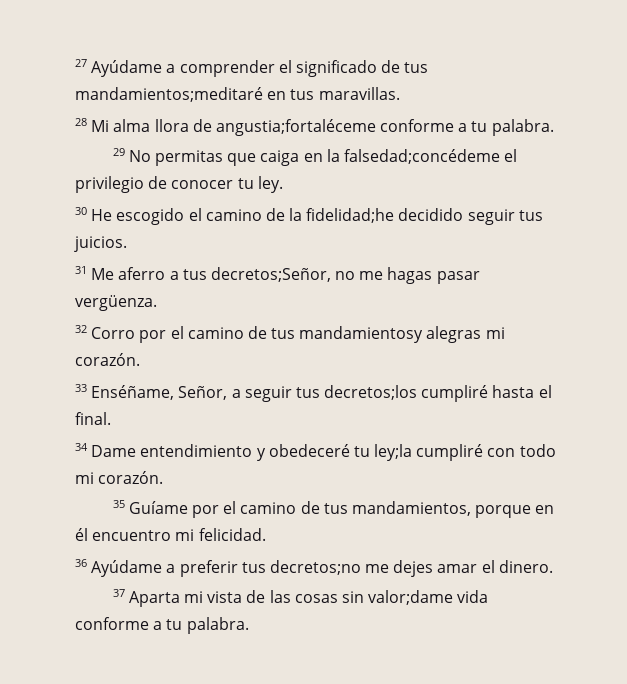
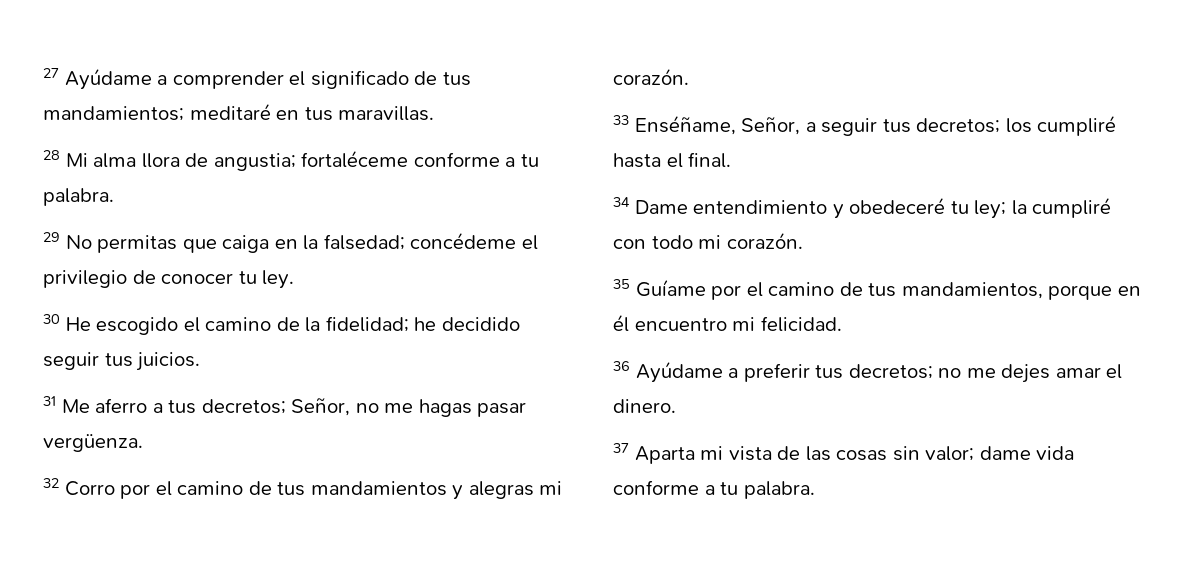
[75,87,263,102] mandamientos;meditaré -> [43,103,271,121] mandamientos; meditaré
[215,119,376,136] angustia;fortaléceme -> [213,150,409,171] angustia; fortaléceme
[343,149,500,164] falsedad;concédeme -> [323,232,517,250] falsedad; concédeme
[306,208,395,223] fidelidad;he -> [325,316,437,332] fidelidad; he
[210,267,331,282] decretos;Señor, -> [201,398,351,416] decretos; Señor,
[299,326,424,343] mandamientosy -> [310,481,464,500] mandamientos y
[324,385,418,400] decretos;los -> [916,118,1032,133] decretos; los
[374,444,413,461] ley;la -> [974,200,1027,219] ley; la
[269,560,361,575] decretos;no -> [848,364,962,379] decretos; no
[368,590,454,605] valor;dame -> [925,446,1031,461] valor; dame

